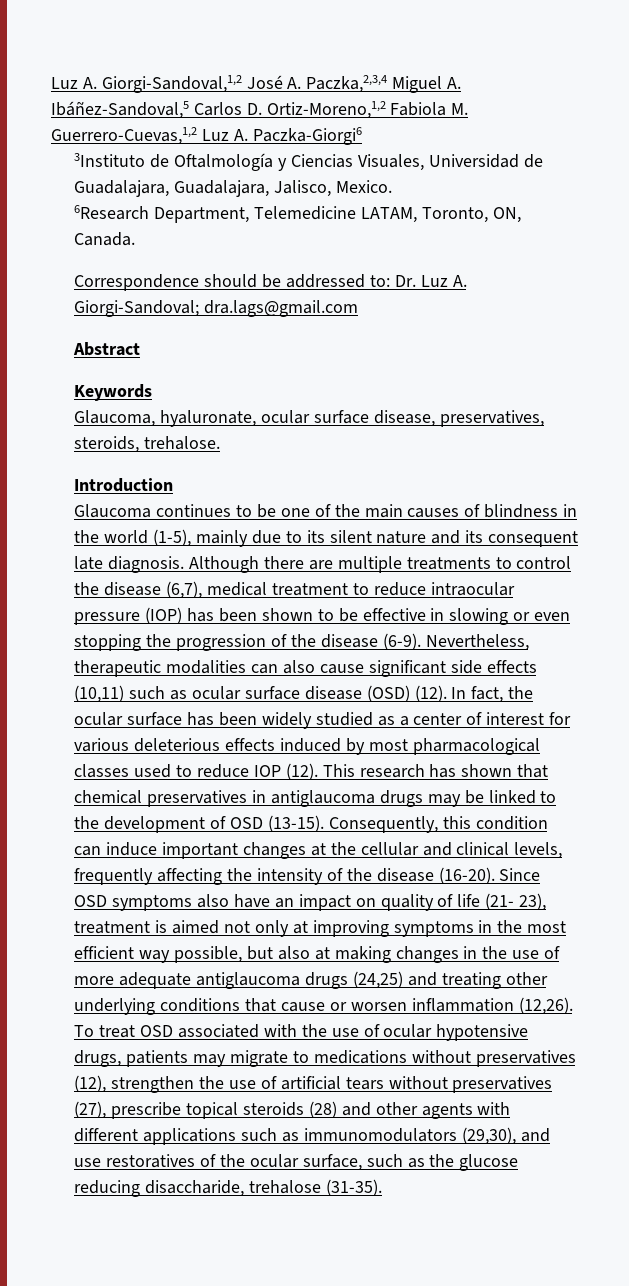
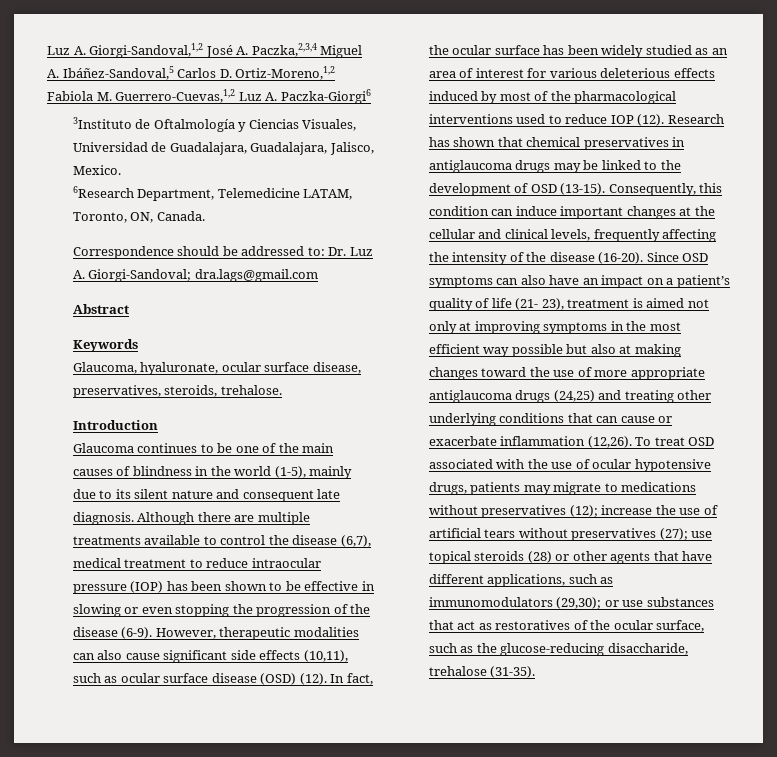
[465,530,484,543] its -> (240, 494) none
(491, 563) none -> [144,535,201,545] available
[425,634,529,651] Nevertheless, -> [155,628,216,639] However,
[74,685,125,703] (10,11) -> [303,650,348,662] (10,11),
[399,713,463,726] a center -> [711,48,728,55] [428,71,456,78] an area
[412,738,540,755] [74,764,130,778] pharmacological classes -> [534,91,677,104] [428,114,513,124] of the pharmacological interventions
[322,764,425,778] This research -> [667,114,724,124] Research
(193, 903) none -> [496,278,519,285] can
(376, 902) none -> [666,275,730,288] a patient’s
[174,946,243,963] possible, -> [511,344,563,357] possible
[463,946,478,959] in -> [481,367,527,377] toward
[119,972,192,989] adequate -> [630,367,705,380] appropriate
(277, 1005) none -> [596,416,619,423] can
[350,1002,407,1011] worsen -> [428,436,497,446] exacerbate
[74,1075,195,1093] (12), strengthen -> [569,505,653,517] (12); increase
[74,1101,182,1119] (27), prescribe -> [659,528,713,540] (27); use
[341,1102,371,1116] and -> [555,554,570,561] or
[477,1102,511,1115] [74,1127,550,1145] [74,1158,102,1167] with different applications such as immunomodulators (29,30), and use -> [653,551,713,561] [428,574,614,587] [428,597,714,609] [428,620,492,630] that have different applications, such as immunomodulators (29,30); or use substances that act as
[459,1154,519,1171] [74,1180,141,1197] glucose reducing -> [500,643,605,656] glucose-reducing

